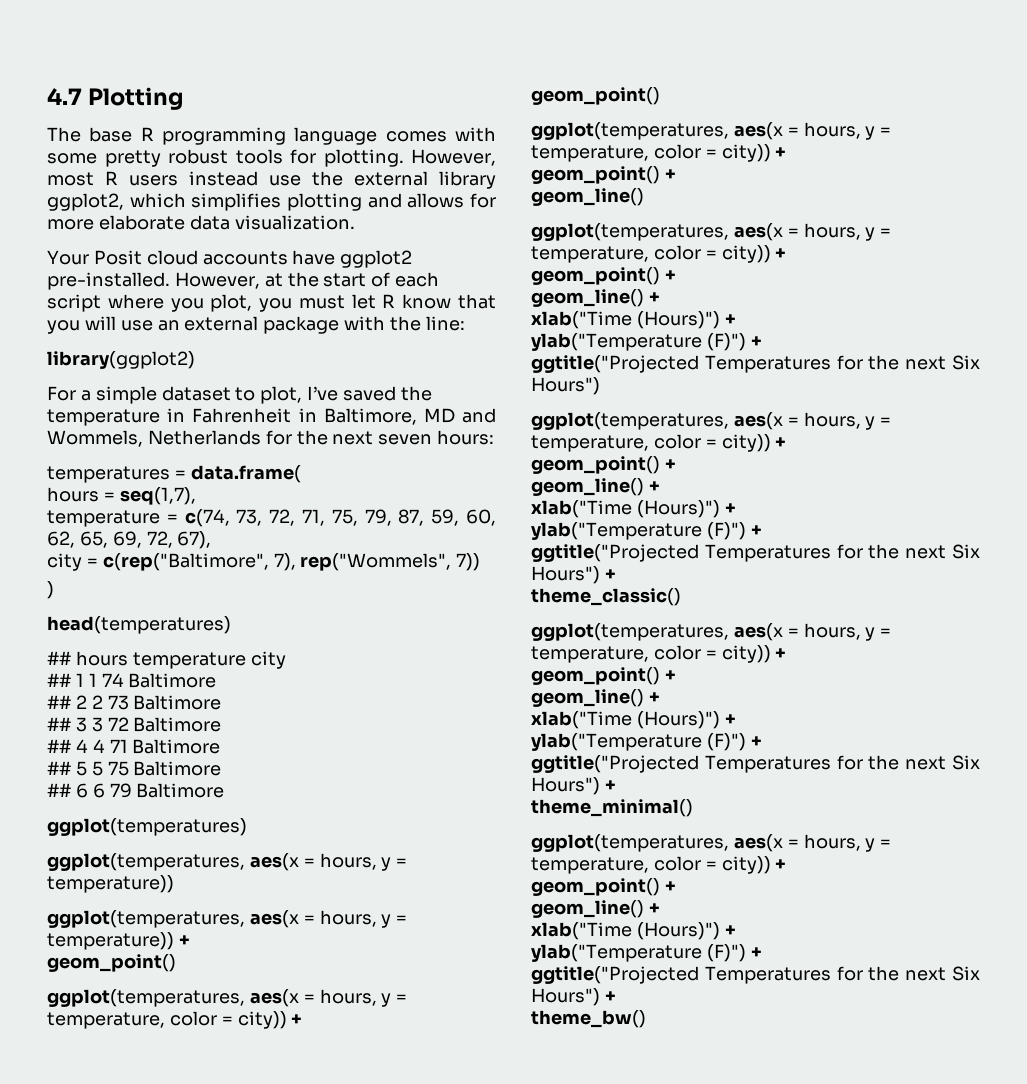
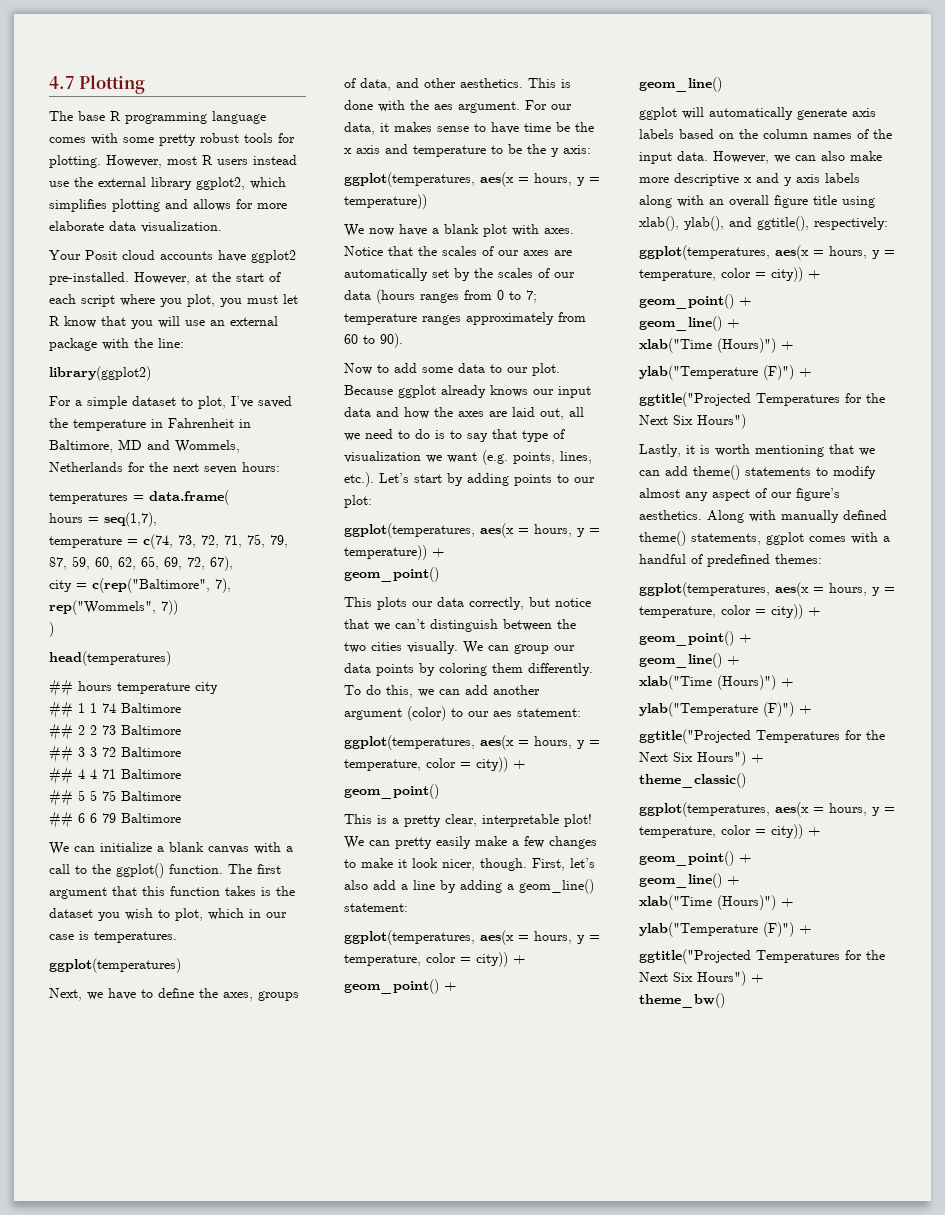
[47,818,247,836] [47,853,408,871] [47,875,174,893] ggplot(temperatures) // ggplot(temperatures, aes(x = hours, y = temperature)) -> [49,842,293,855] [49,863,281,878] [49,886,295,899] [49,908,287,921] [49,931,177,943] [49,958,181,973] [49,988,299,1001] [344,78,571,91] [344,100,572,113] [344,122,594,135] [344,144,591,157] [344,172,600,187] [344,194,427,209] [344,224,574,237] [344,246,572,256] [344,268,575,281] [344,289,537,304] [344,312,586,325] [344,333,403,348] [344,363,560,376] [344,385,591,398] [344,407,584,420] [344,429,565,442] [344,450,592,465] [344,472,595,487] [344,495,372,508] We can initialize a blank canvas with a call to the ggplot() function. The first argument that this function takes is the dataset you wish to plot, which in our case is temperatures. // ggplot(temperatures) // Next, we have to define the axes, groups of data, and other aesthetics. This is done with the aes argument. For our data, it makes sense to have time be the x axis and temperature to be the y axis: // ggplot(temperatures, aes(x = hours, y = temperature)) // We now have a blank plot with axes. Notice that the scales of our axes are automatically set by the scales of our data (hours ranges from 0 to 7; temperature ranges approximately from 60 to 90). // Now to add some data to our plot. Because ggplot already knows our input data and how the axes are laid out, all we need to do is to say that type of visualization we want (e.g. points, lines, etc.). Let’s start by adding points to our plot:
(176, 963) none -> [344,597,591,610] [344,619,576,632] [344,641,575,654] [344,663,593,676] [344,685,540,698] [344,706,581,721] // This plots our data correctly, but notice that we can’t distinguish between the two cities visually. We can group our data points by coloring them differently. To do this, we can add another argument (color) to our aes statement:
(660, 96) none -> [344,814,592,827] [344,836,597,849] [344,858,595,871] [344,879,594,894] [344,903,408,912] // This is a pretty clear, interpretable plot! We can pretty easily make a few changes to make it look nicer, though. First, let’s also add a line by adding a geom_line() statement:
(644, 197) none -> [639,107,876,120] [639,129,892,139] [639,151,882,164] [639,173,860,186] [639,195,875,208] [639,216,888,231] // ggplot will automatically generate axis labels based on the column names of the input data. However, we can also make more descriptive x and y axis labels along with an overall figure title using xlab(), ylab(), and ggtitle(), respectively:
[905,355,980,370] [531,377,600,395] next Six Hours") -> [639,414,746,429] [639,444,875,457] [639,465,876,480] [639,488,840,501] [639,510,887,523] [639,531,890,546] [639,554,822,567] Next Six Hours") // Lastly, it is worth mentioning that we can add theme() statements to modify almost any aspect of our figure’s aesthetics. Along with manually defined theme() statements, ggplot comes with a handful of predefined themes:
[905,545,947,559] next -> [639,752,668,762] Next
[905,755,980,770] [531,777,616,795] [531,799,693,817] [531,834,892,852] [531,856,787,874] [531,878,676,896] [531,900,660,918] [531,922,736,940] [531,944,762,962] [531,966,947,984] next Six Hours") + // theme_minimal() // ggplot(temperatures, aes(x = hours, y = temperature, color = city)) + // geom_point() + // geom_line() + // xlab("Time (Hours)") + // ylab("Temperature (F)") + // ggtitle("Projected Temperatures for the next -> [639,972,668,982] Next

